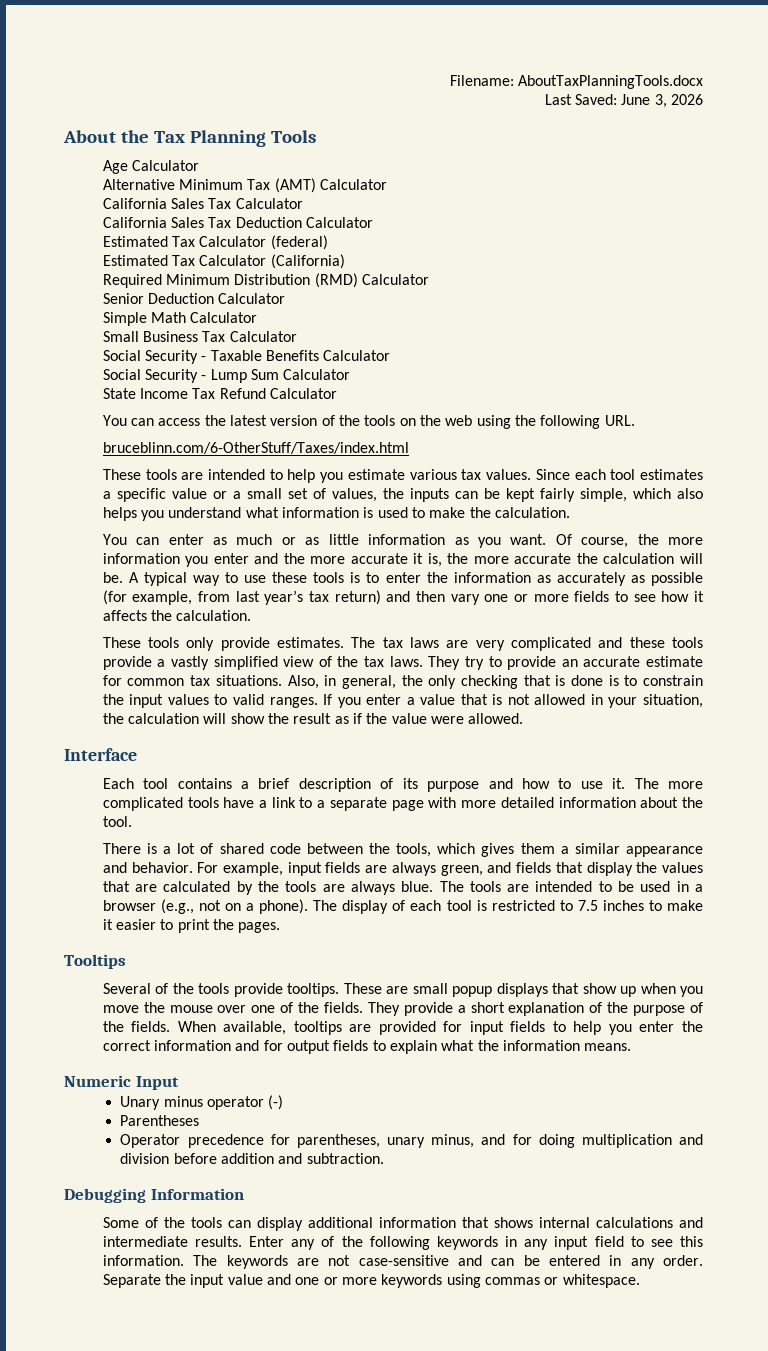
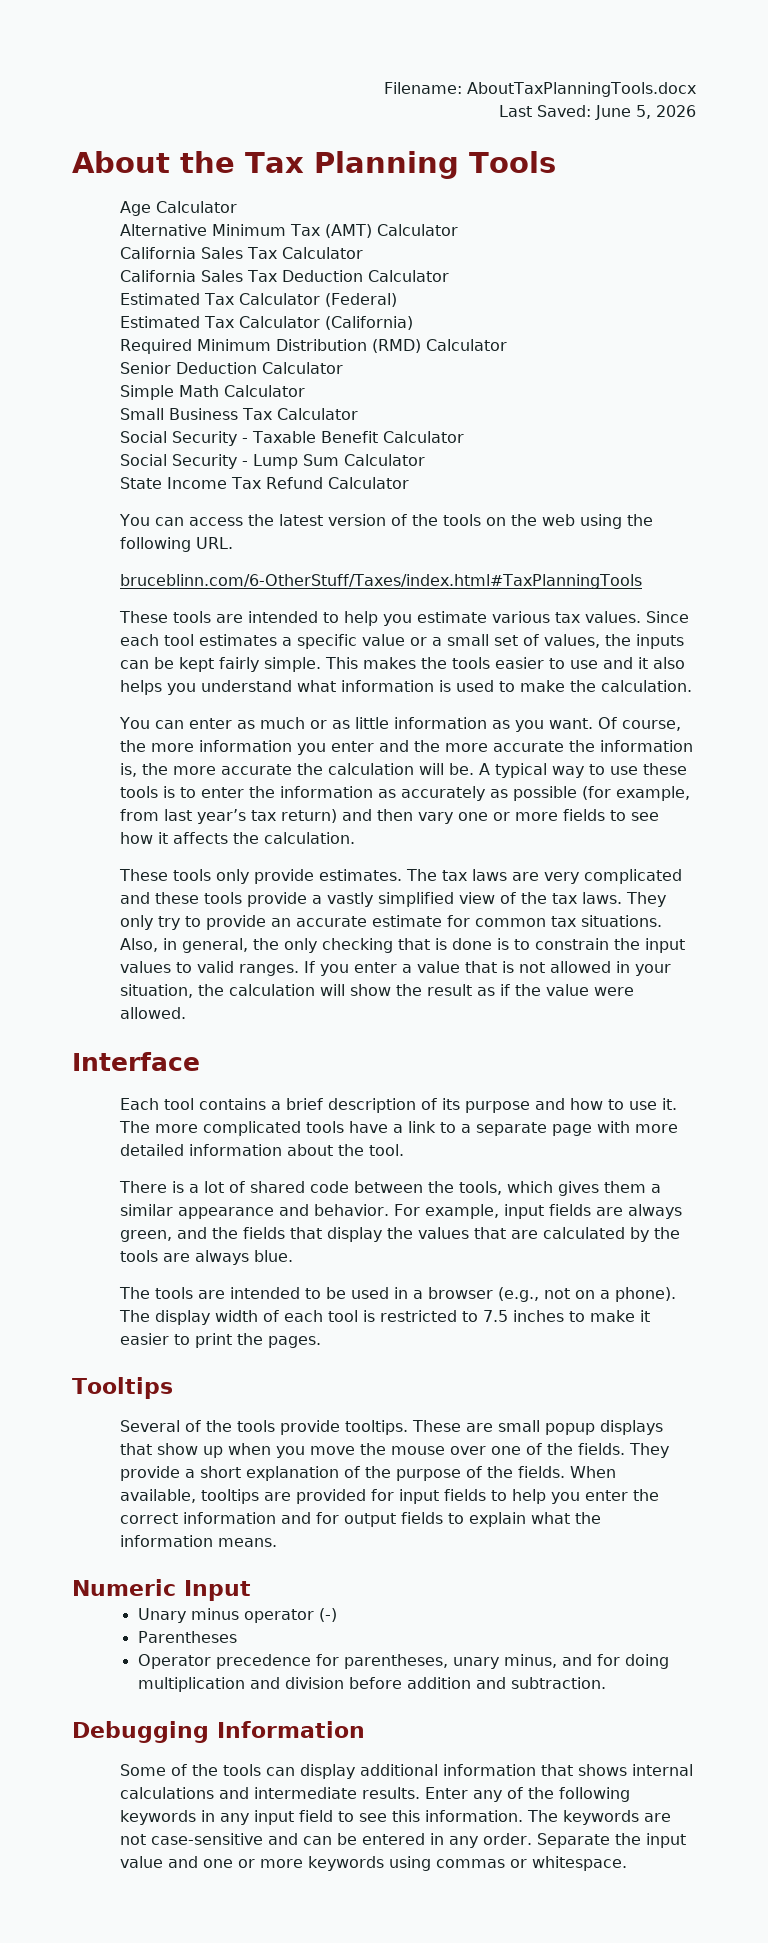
[654,94,667,108] 3, -> [636,105,651,119] 5,
[270,235,328,250] (federal) -> [325,293,398,307] (Federal)
[266,350,320,361] Benefits -> [321,431,379,443] Benefit
[102,442,409,454] bruceblinn.com/6-OtherStuff/Taxes/index.html -> [120,574,643,589] bruceblinn.com/6-OtherStuff/Taxes/index.html#TaxPlanningTools
[579,488,671,502] simple, which -> [264,657,649,672] simple. This makes the tools easier to use and it
[413,553,424,564] it -> [569,740,694,752] the information
(461, 663) none -> [120,915,154,930] only
(512, 867) none -> [212,1227,239,1239] the
(434, 886) none -> (294, 1256) //
(389, 907) none -> [215,1310,259,1322] width

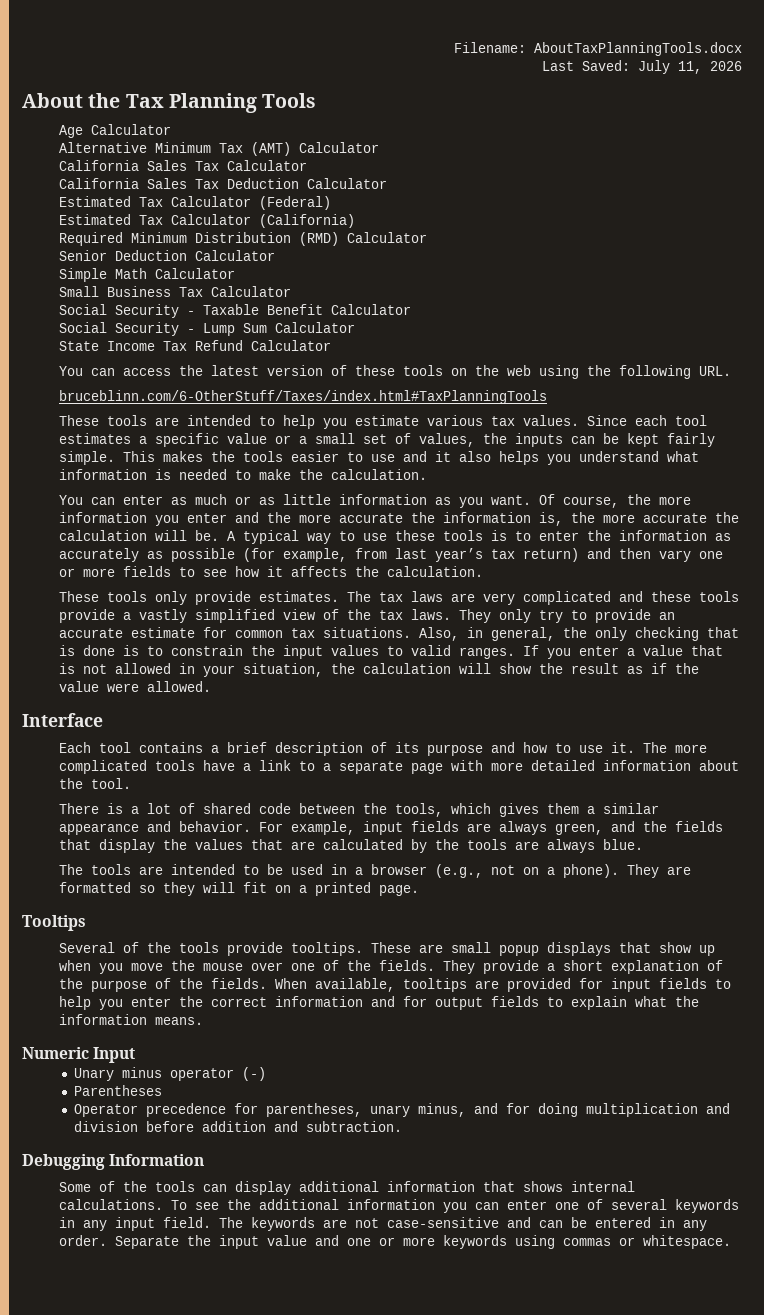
[595,105,651,120] June 5, -> [638,60,702,74] July 11,
[412,514,439,526] the -> [355,365,396,376] these
[456,680,495,692] used -> [179,469,228,480] needed
[119,1310,651,1325] [120,1333,322,1348] The display width of each tool is restricted to 7.5 inches to make it easier to print the pages. -> [627,864,692,878] [59,882,420,896] They are formatted so they will fit on a printed page.
[120,1787,631,1802] [120,1810,524,1825] calculations and intermediate results. Enter any of the following keywords in any input field to see this information. -> [59,1199,740,1213] [59,1217,212,1231] calculations. To see the additional information you can enter one of several keywords in any input field.

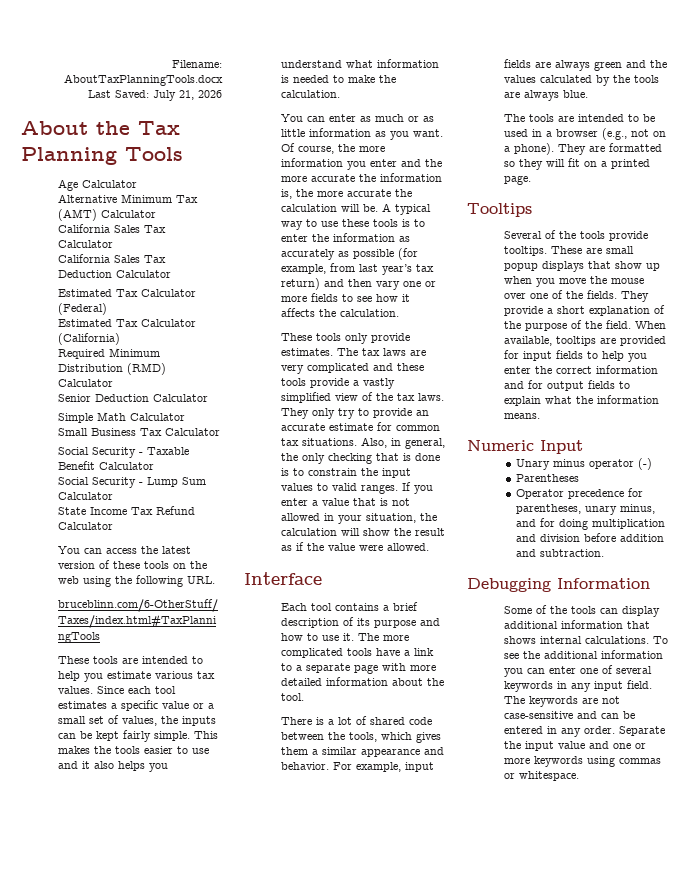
[678,61,702,74] 11, -> [179,90,194,100] 21,
[555,821,724,835] [59,839,316,853] green, and the fields that display the values that are -> [593,60,667,71] [503,75,536,83] green and the values
[211,978,268,989] fields. -> [605,320,631,329] field.

